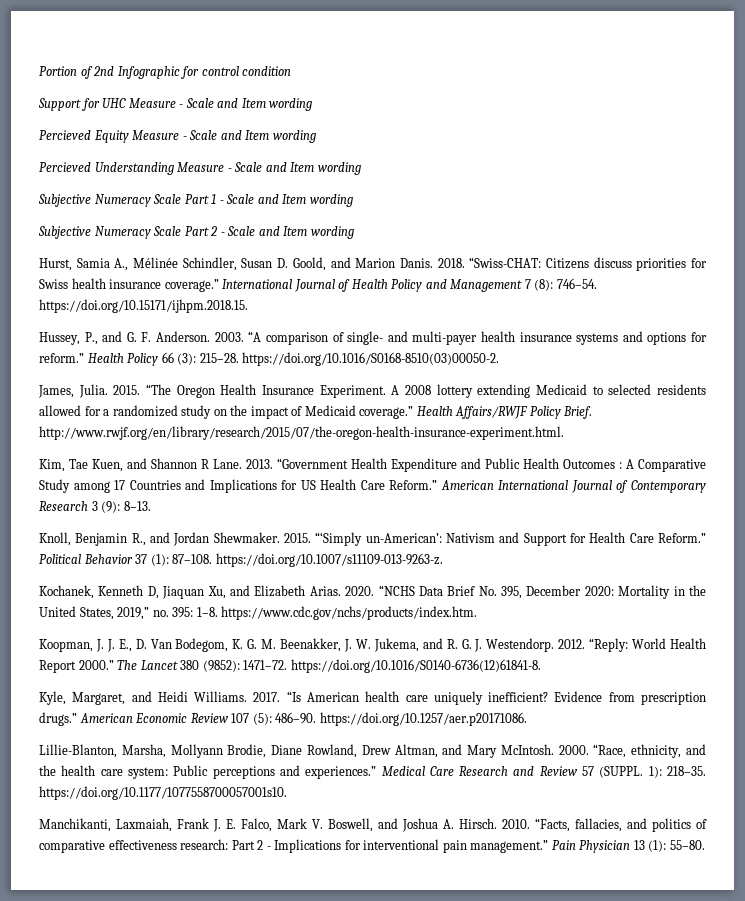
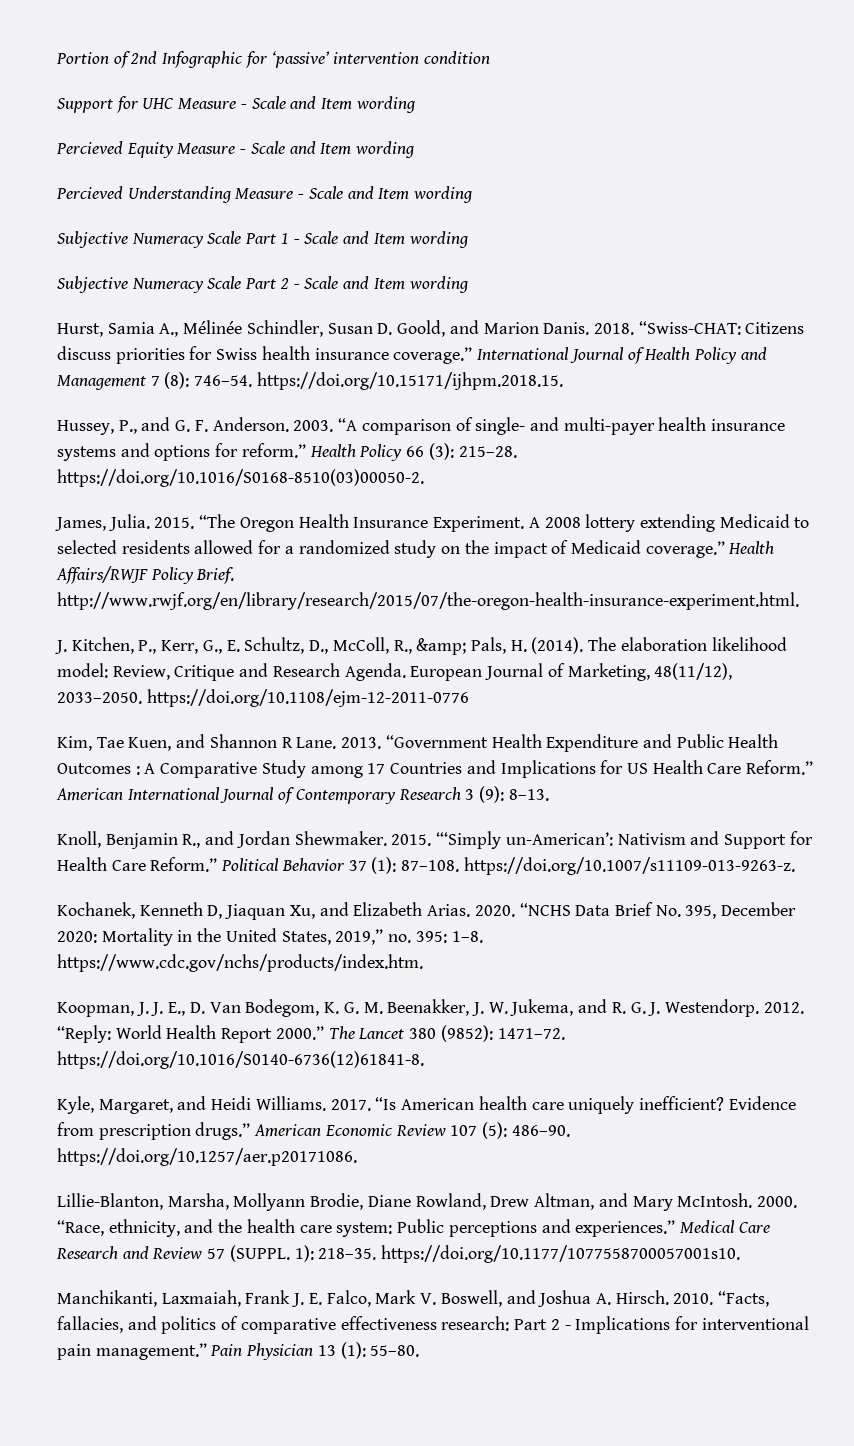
[201,66,239,76] control -> [271,51,420,68] ‘passive’ intervention
(564, 433) none -> [55,637,787,655] [57,663,733,681] [57,689,469,707] // J. Kitchen, P., Kerr, G., E. Schultz, D., McColl, R., &amp; Pals, H. (2014). The elaboration likelihood model: Review, Critique and Research Agenda. European Journal of Marketing, 48(11/12), 2033–2050. https://doi.org/10.1108/ejm-12-2011-0776

